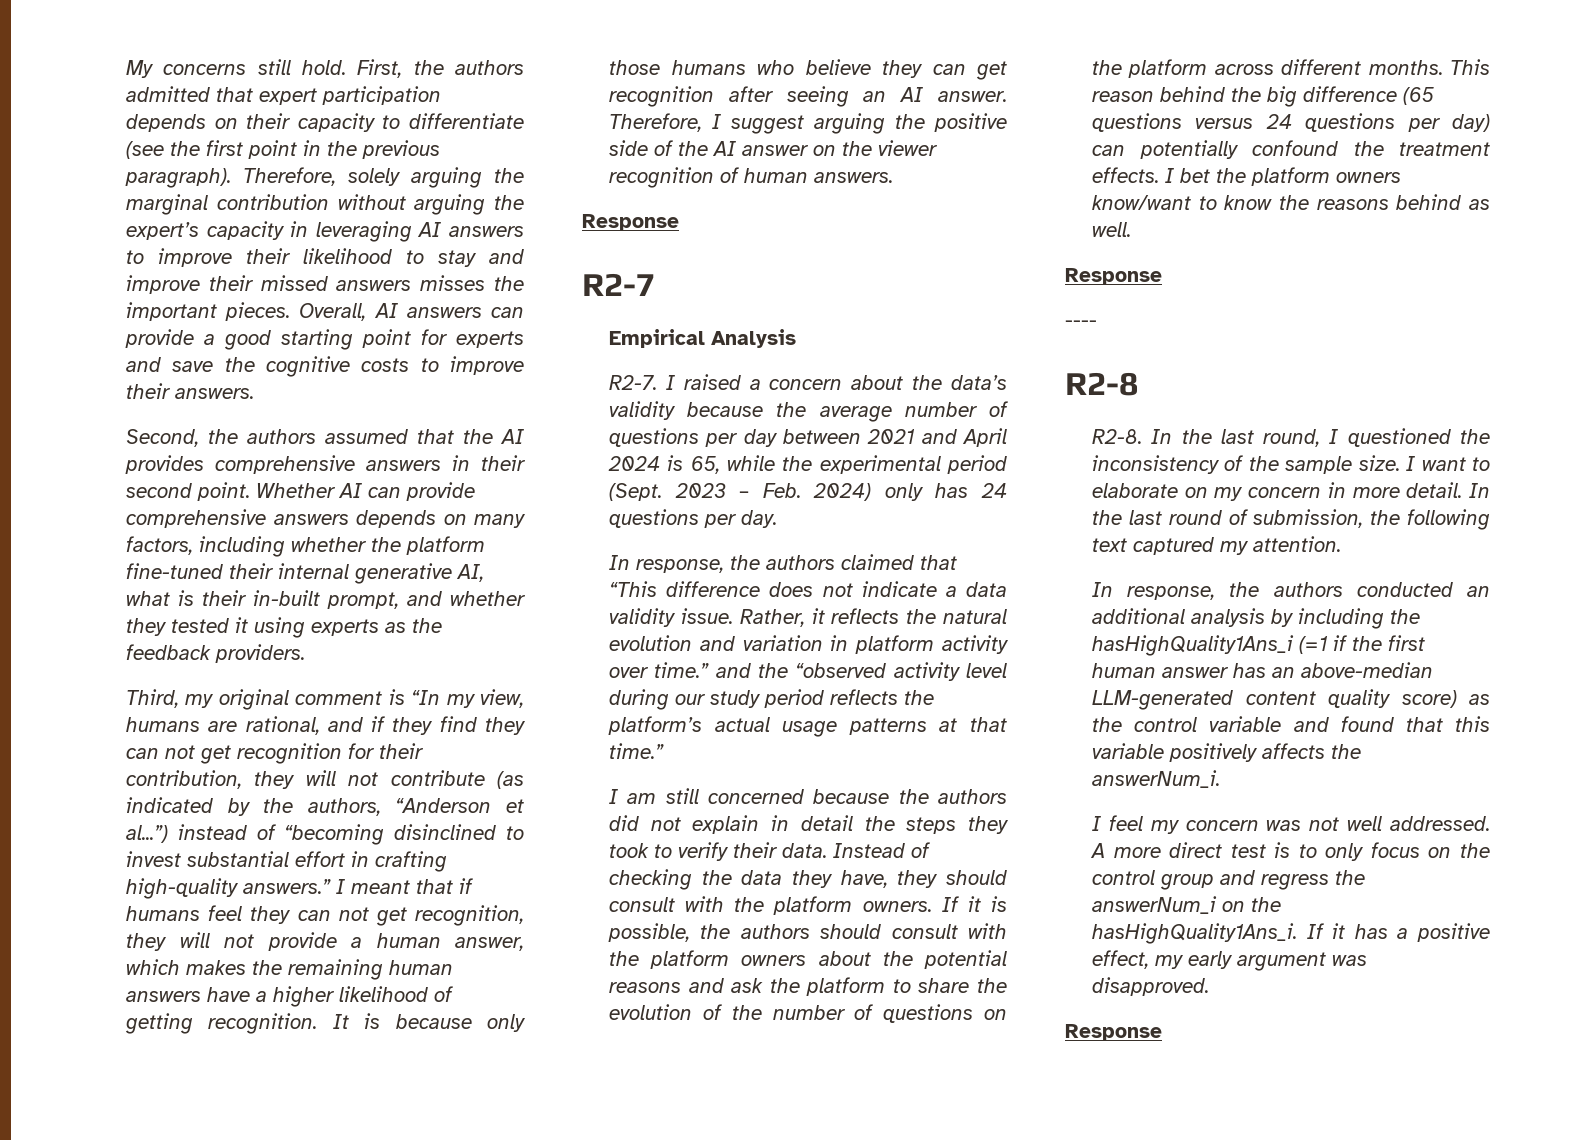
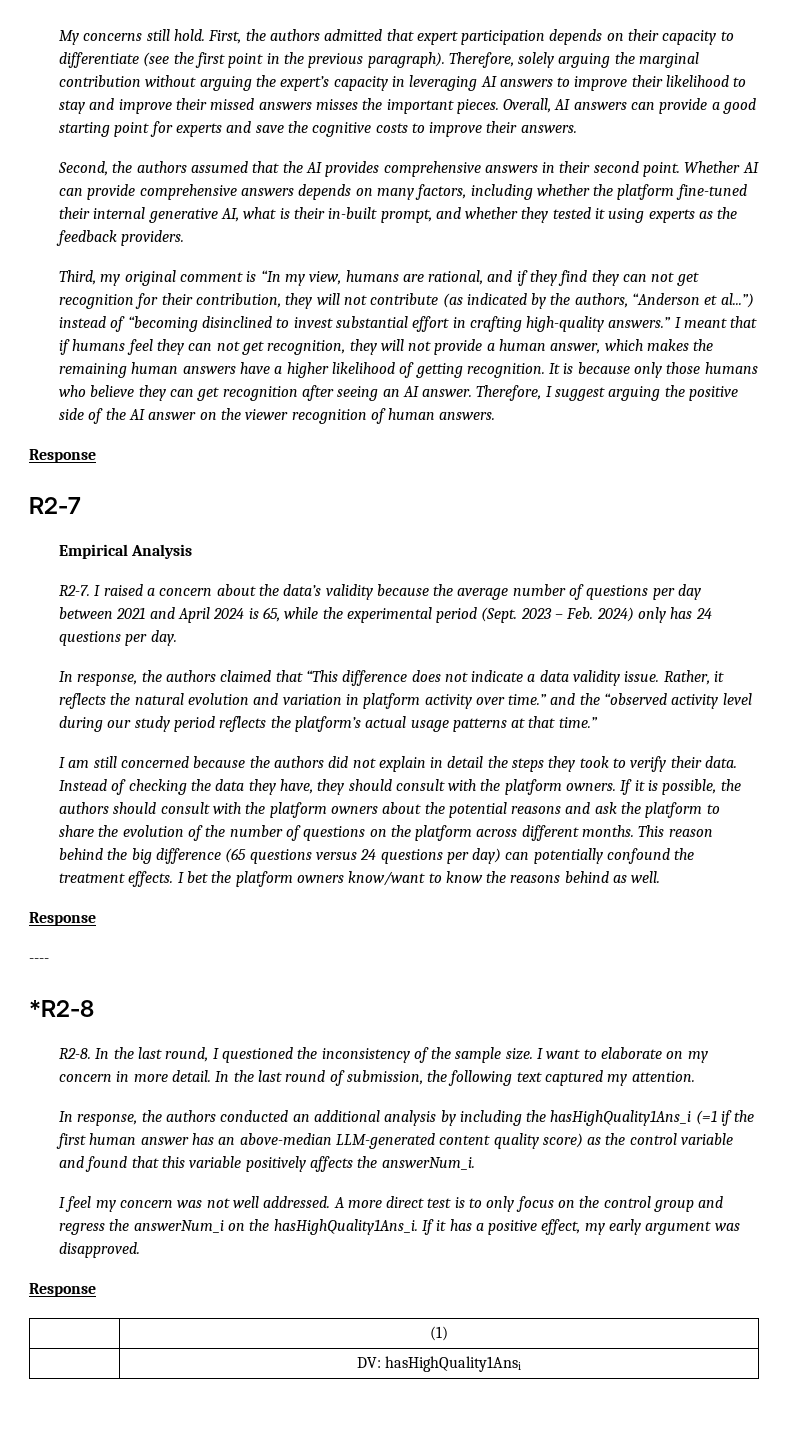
[1065,372,1138,396] R2-8 -> [29,1000,94,1017] *R2-8
(1162, 1032) none -> [430,1326,448,1341] [356,1356,522,1372] // | (1) // | DV: hasHighQuality1Ansi

